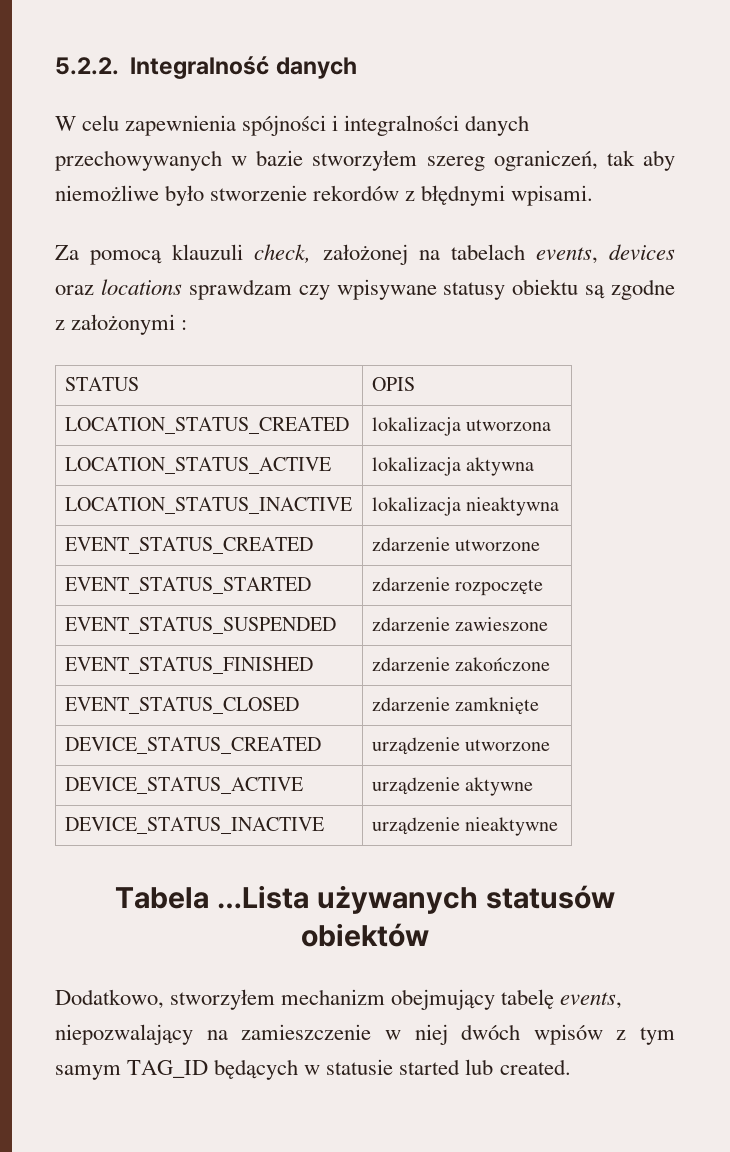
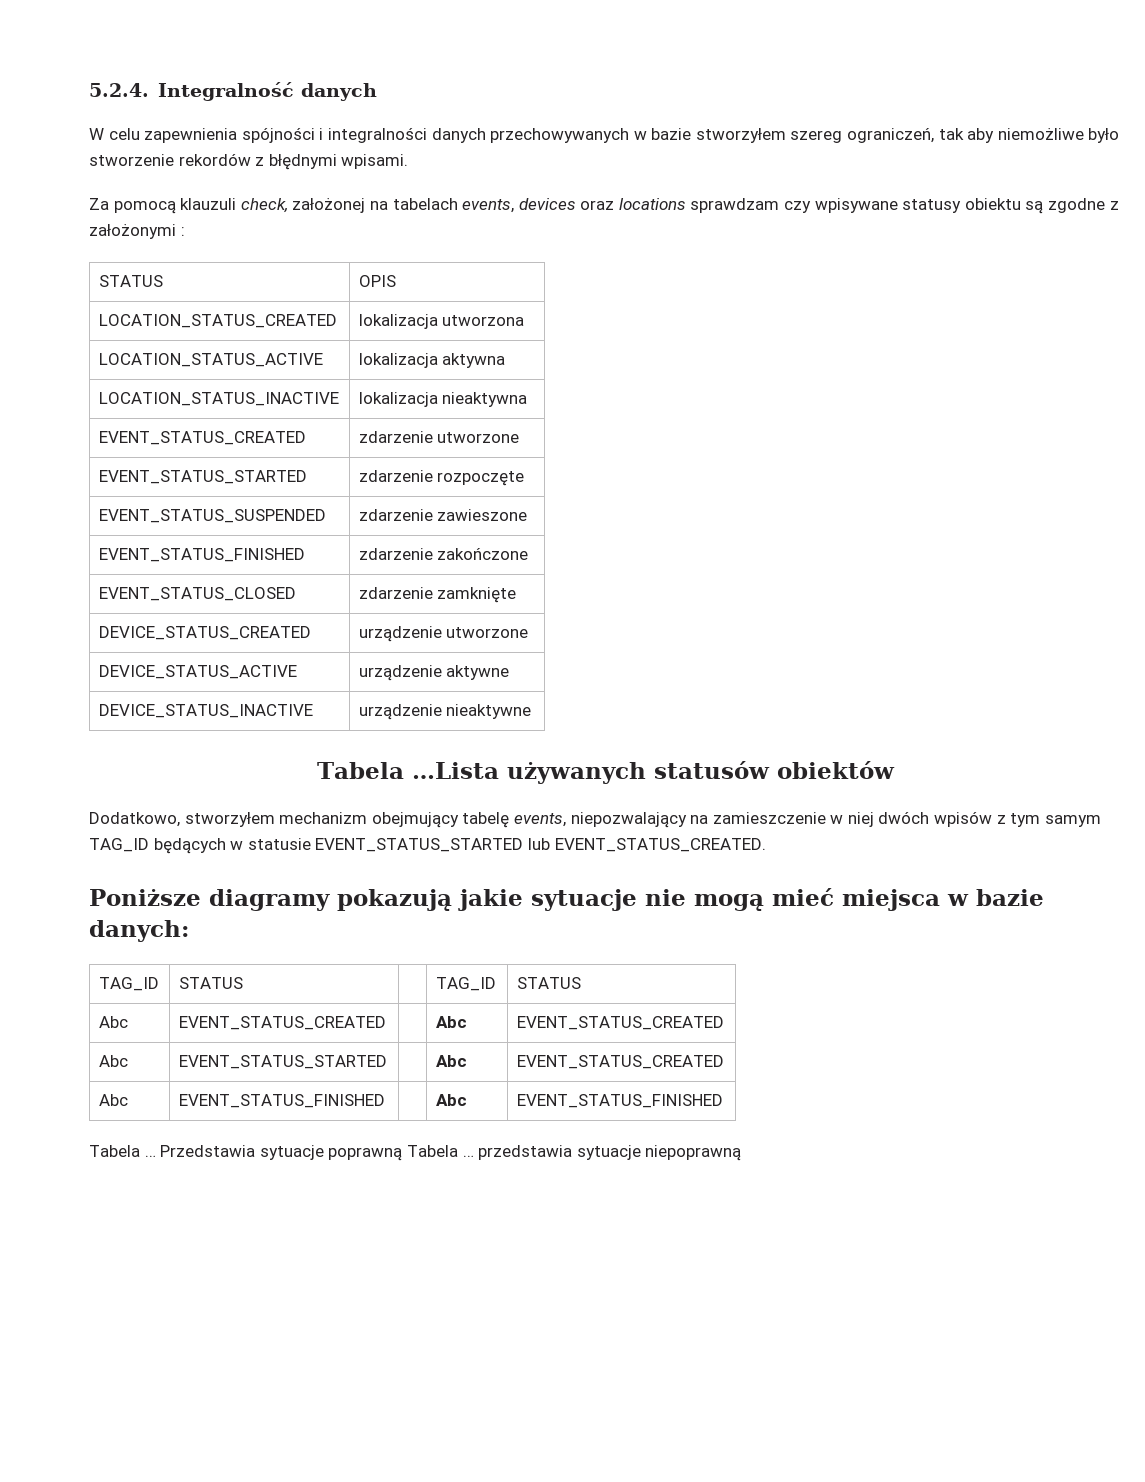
[55,57,119,75] 5.2.2. -> [89,83,149,97] 5.2.4.
[399,1059,571,1075] started lub created. -> [315,838,766,852] [89,888,1044,911] [89,920,189,942] [98,977,159,991] [178,977,243,989] [435,977,496,991] [516,977,581,989] [98,1016,128,1028] [178,1016,386,1030] [435,1016,467,1028] [516,1016,724,1030] [98,1055,128,1067] [178,1055,387,1069] [435,1055,467,1067] [516,1055,724,1069] [98,1094,128,1106] [178,1094,385,1108] [435,1094,467,1106] [516,1094,723,1108] [89,1145,742,1161] EVENT_STATUS_STARTED lub EVENT_STATUS_CREATED. // Poniższe diagramy pokazują jakie sytuacje nie mogą mieć miejsca w bazie danych: // TAG_ID | STATUS | | TAG_ID | STATUS // Abc | EVENT_STATUS_CREATED | | Abc | EVENT_STATUS_CREATED // Abc | EVENT_STATUS_STARTED | | Abc | EVENT_STATUS_CREATED // Abc | EVENT_STATUS_FINISHED | | Abc | EVENT_STATUS_FINISHED // Tabela … Przedstawia sytuacje poprawną Tabela … przedstawia sytuacje niepoprawną

